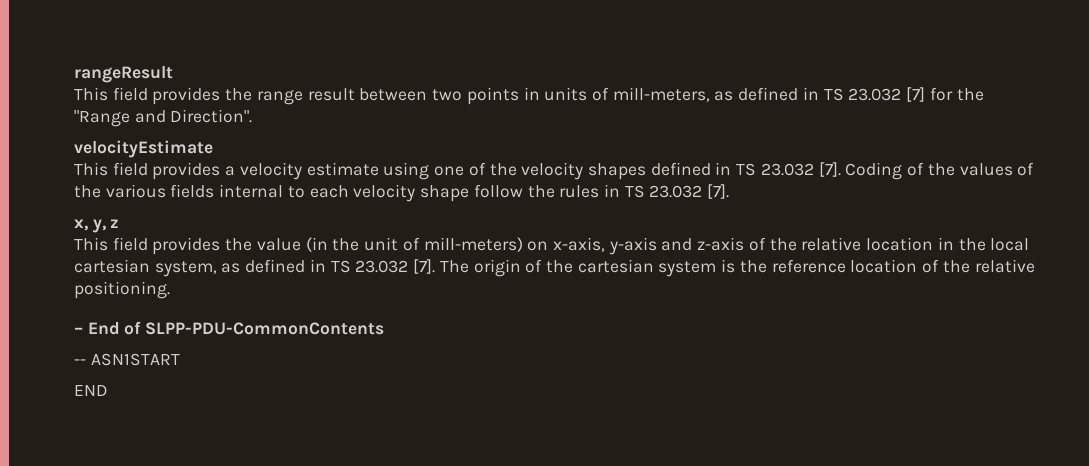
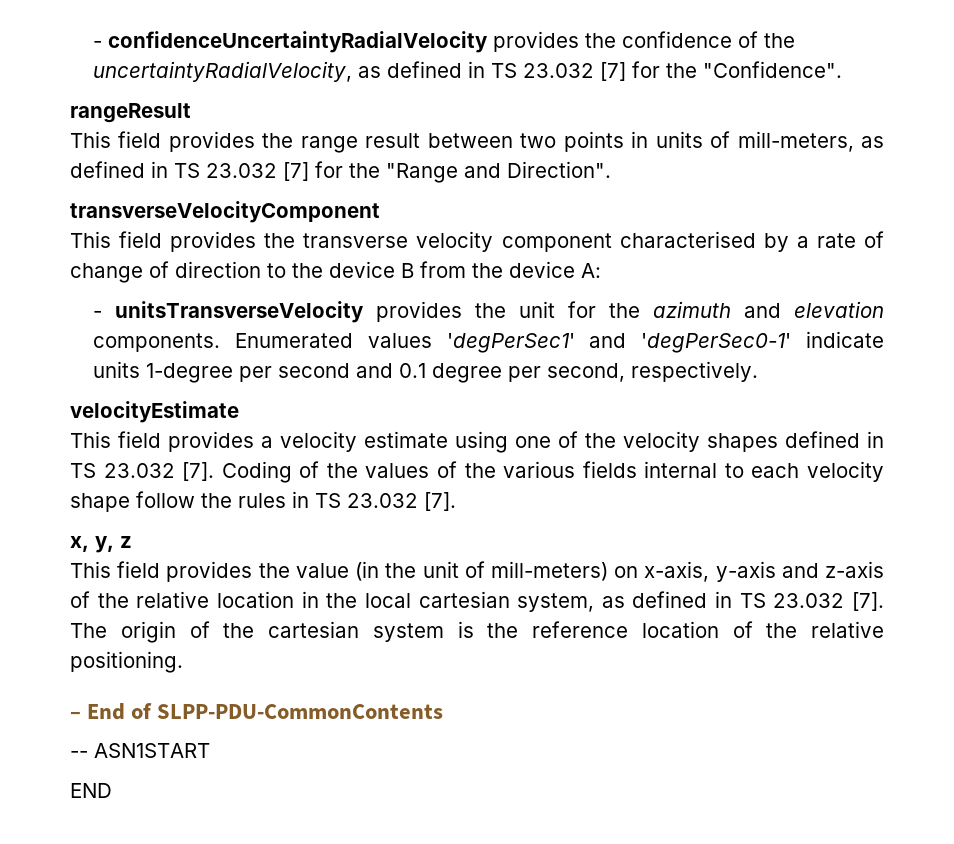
(74, 74) none -> [93,31,796,53] [93,61,843,82] - confidenceUncertaintyRadialVelocity provides the confidence of the uncertaintyRadialVelocity, as defined in TS 23.032 [7] for the "Confidence". //
(253, 116) none -> [70,201,380,223] [70,231,885,252] [70,261,601,283] [93,301,885,323] [93,331,884,353] [93,361,759,383] // transverseVelocityComponent // This field provides the transverse velocity component characterised by a rate of change of direction to the device B from the device A: // - unitsTransverseVelocity provides the unit for the azimuth and elevation components. Enumerated values 'degPerSec1' and 'degPerSec0-1' indicate units 1-degree per second and 0.1 degree per second, respectively.

